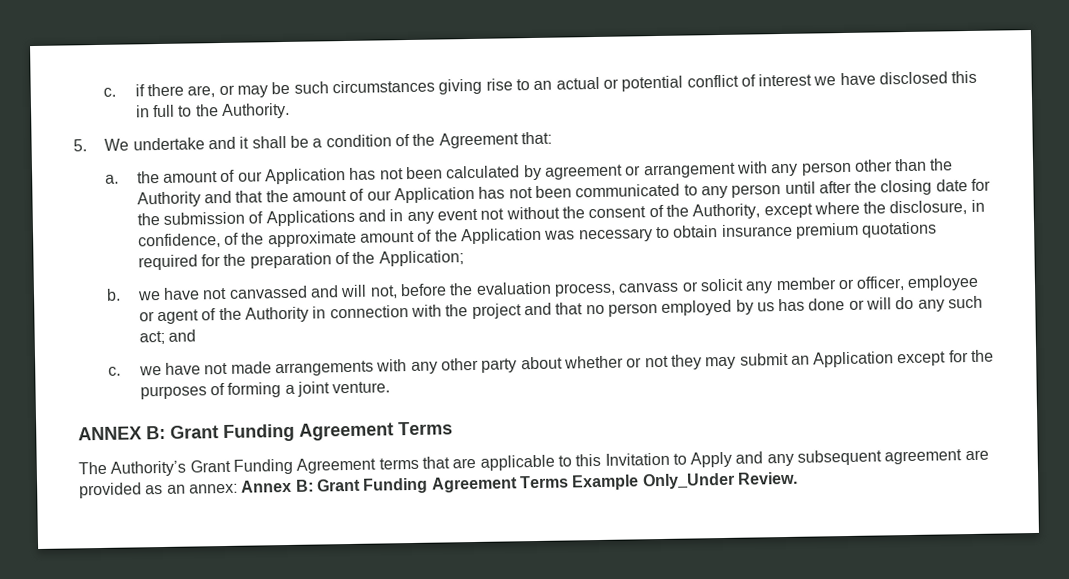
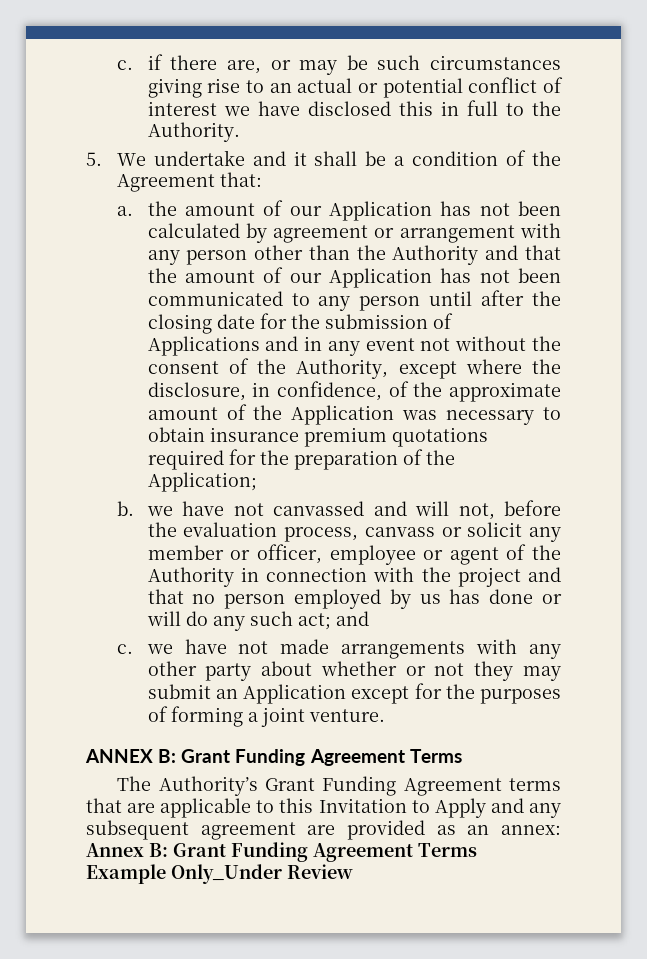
[736,471,798,485] Review. -> [287,864,353,879] Review

